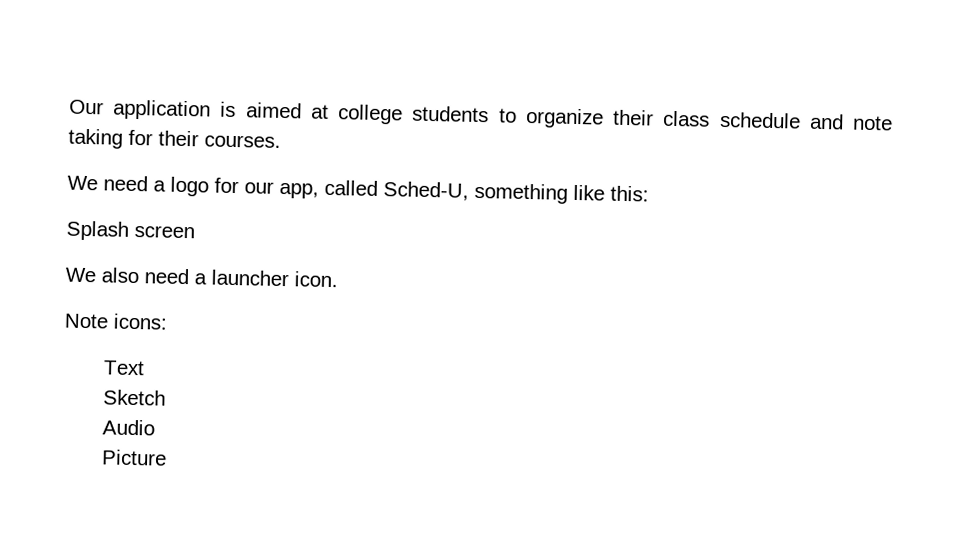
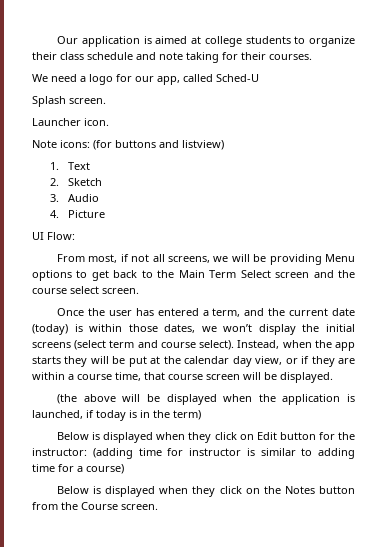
[383,181,649,204] [66,220,195,241] [65,267,338,288] [64,313,168,330] Sched-U, something like this: // Splash screen // We also need a launcher icon. // Note icons: // -> [216,74,259,82] [32,96,106,107] [32,118,109,126] [32,140,224,150] [49,162,59,170] Sched-U // Splash screen. // Launcher icon. // Note icons: (for buttons and listview) // 1.
(146, 368) none -> [49,178,59,186] 2.
(167, 397) none -> [49,194,59,202] 3.
(156, 427) none -> [49,210,59,218] 4.
(168, 457) none -> [32,232,75,240] [57,254,355,265] [32,270,355,281] [32,286,139,294] [57,308,355,317] [32,324,355,335] [32,340,356,351] [32,356,355,367] [32,372,333,383] [57,394,355,405] [32,410,201,421] [57,432,355,443] [32,448,355,459] [32,464,124,474] [57,486,355,497] [32,502,158,510] // UI Flow: // From most, if not all screens, we will be providing Menu options to get back to the Main Term Select screen and the course select screen. // Once the user has entered a term, and the current date (today) is within those dates, we won’t display the initial screens (select term and course select). Instead, when the app starts they will be put at the calendar day view, or if they are within a course time, that course screen will be displayed. // (the above will be displayed when the application is launched, if today is in the term) // Below is displayed when they click on Edit button for the instructor: (adding time for instructor is similar to adding time for a course) // Below is displayed when they click on the Notes button from the Course screen.

